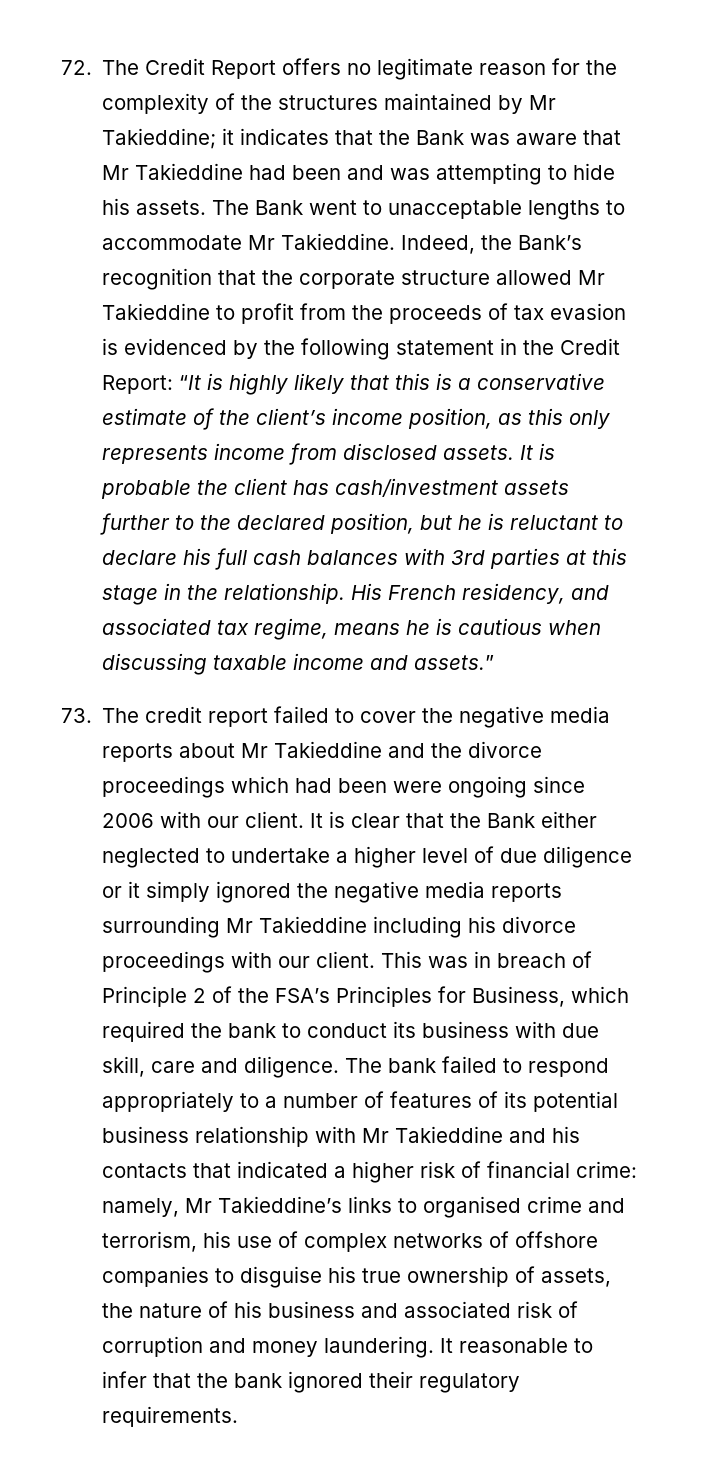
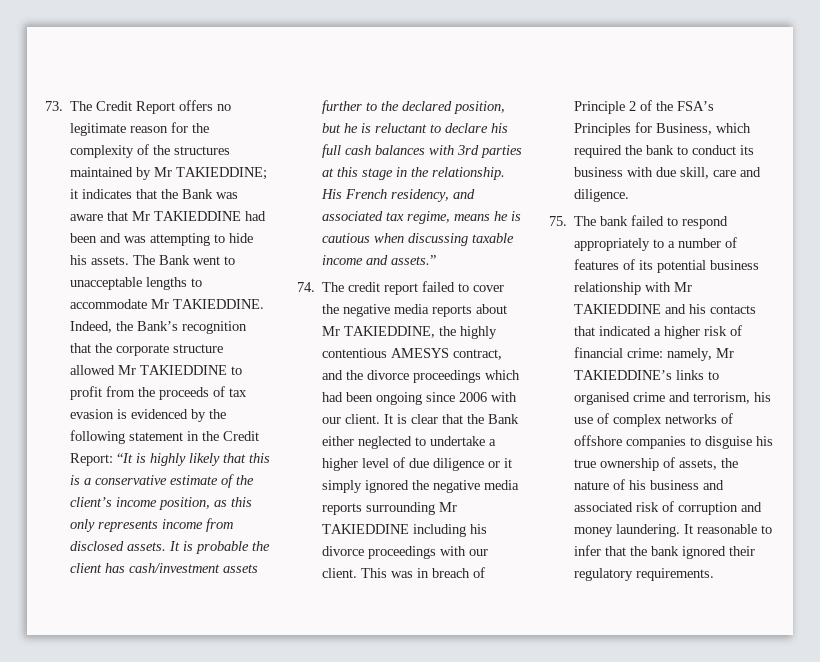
[61,60,92,75] 72. -> [45,101,63,111] 73.
[102,128,217,149] Takieddine; -> [176,167,268,180] TAKIEDDINE;
[135,163,244,180] Takieddine -> [154,211,242,221] TAKIEDDINE
[281,233,396,250] Takieddine. -> [173,299,265,309] TAKIEDDINE.
[102,303,211,320] Takieddine -> [140,365,228,375] TAKIEDDINE
[61,708,92,723] 73. -> [297,282,315,292] 74.
[274,741,383,758] Takieddine -> [344,326,498,339] [322,348,503,360] TAKIEDDINE, the highly contentious AMESYS contract,
[393,781,443,793] were -> (374, 397) none
[259,916,368,933] Takieddine -> [322,524,410,534] TAKIEDDINE
(340, 1067) none -> [549,216,567,226] // 75.
[395,1126,504,1143] Takieddine -> [574,304,662,314] TAKIEDDINE
[218,1196,343,1213] Takieddine’s -> [574,370,673,380] TAKIEDDINE’s

